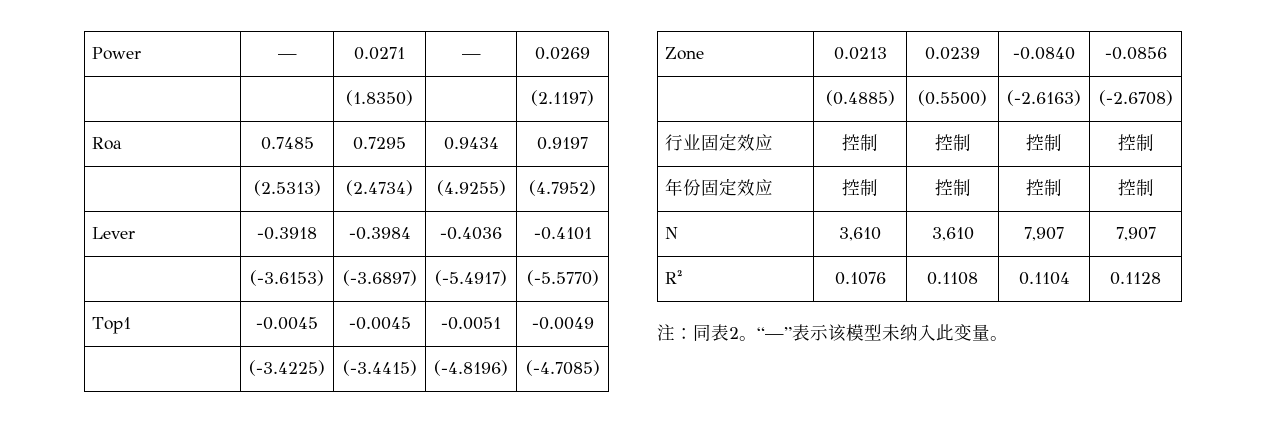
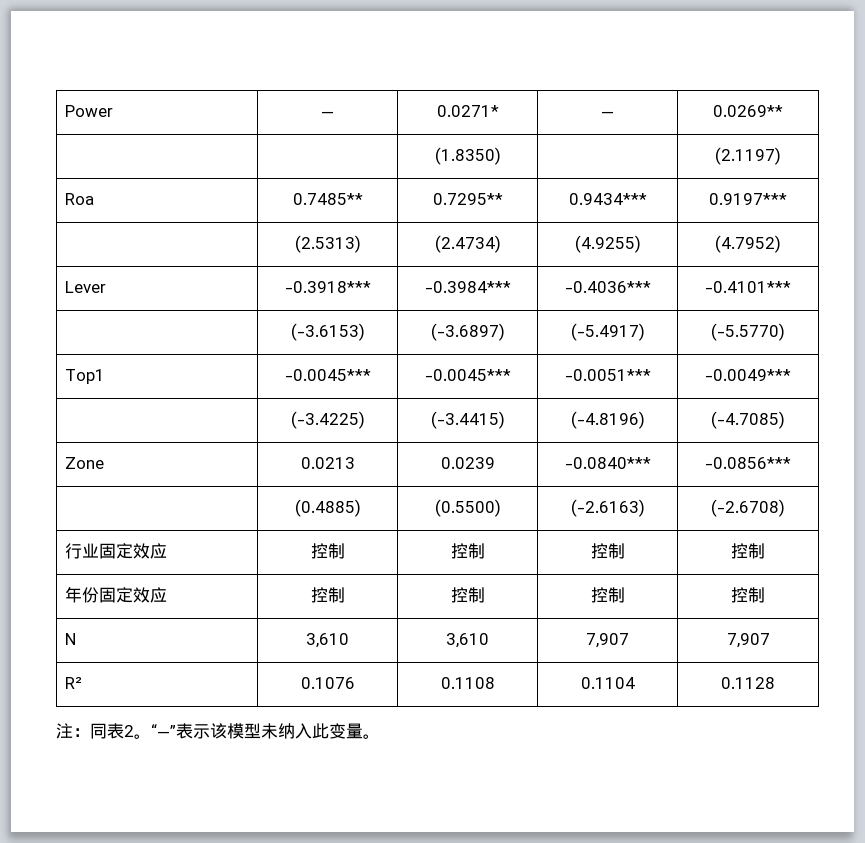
[354,47,405,60] [461,54,481,59] [535,47,590,60] 0.0271 | — | 0.0269 -> [436,105,499,117] [601,111,614,117] [713,105,783,117] 0.0271* | — | 0.0269**
[260,137,314,150] [353,137,406,150] [443,137,499,150] [537,137,588,150] 0.7485 | 0.7295 | 0.9434 | 0.9197 -> [292,193,363,205] [432,193,503,205] [568,193,647,205] [709,193,787,205] 0.7485** | 0.7295** | 0.9434*** | 0.9197***
[257,227,317,240] [348,227,411,240] [440,227,502,240] [533,227,592,240] -0.3918 | -0.3984 | -0.4036 | -0.4101 -> [284,281,371,293] [424,281,511,293] [564,281,651,293] [705,281,791,293] -0.3918*** | -0.3984*** | -0.4036*** | -0.4101***
[256,317,318,330] [348,317,411,330] [441,317,501,330] [531,317,594,330] -0.0045 | -0.0045 | -0.0051 | -0.0049 -> [284,369,371,381] [424,369,511,381] [564,369,651,381] [705,369,791,381] -0.0045*** | -0.0045*** | -0.0051*** | -0.0049***
[1013,47,1075,60] [1104,47,1167,60] -0.0840 | -0.0856 -> [564,457,651,469] [705,457,791,469] -0.0840*** | -0.0856***

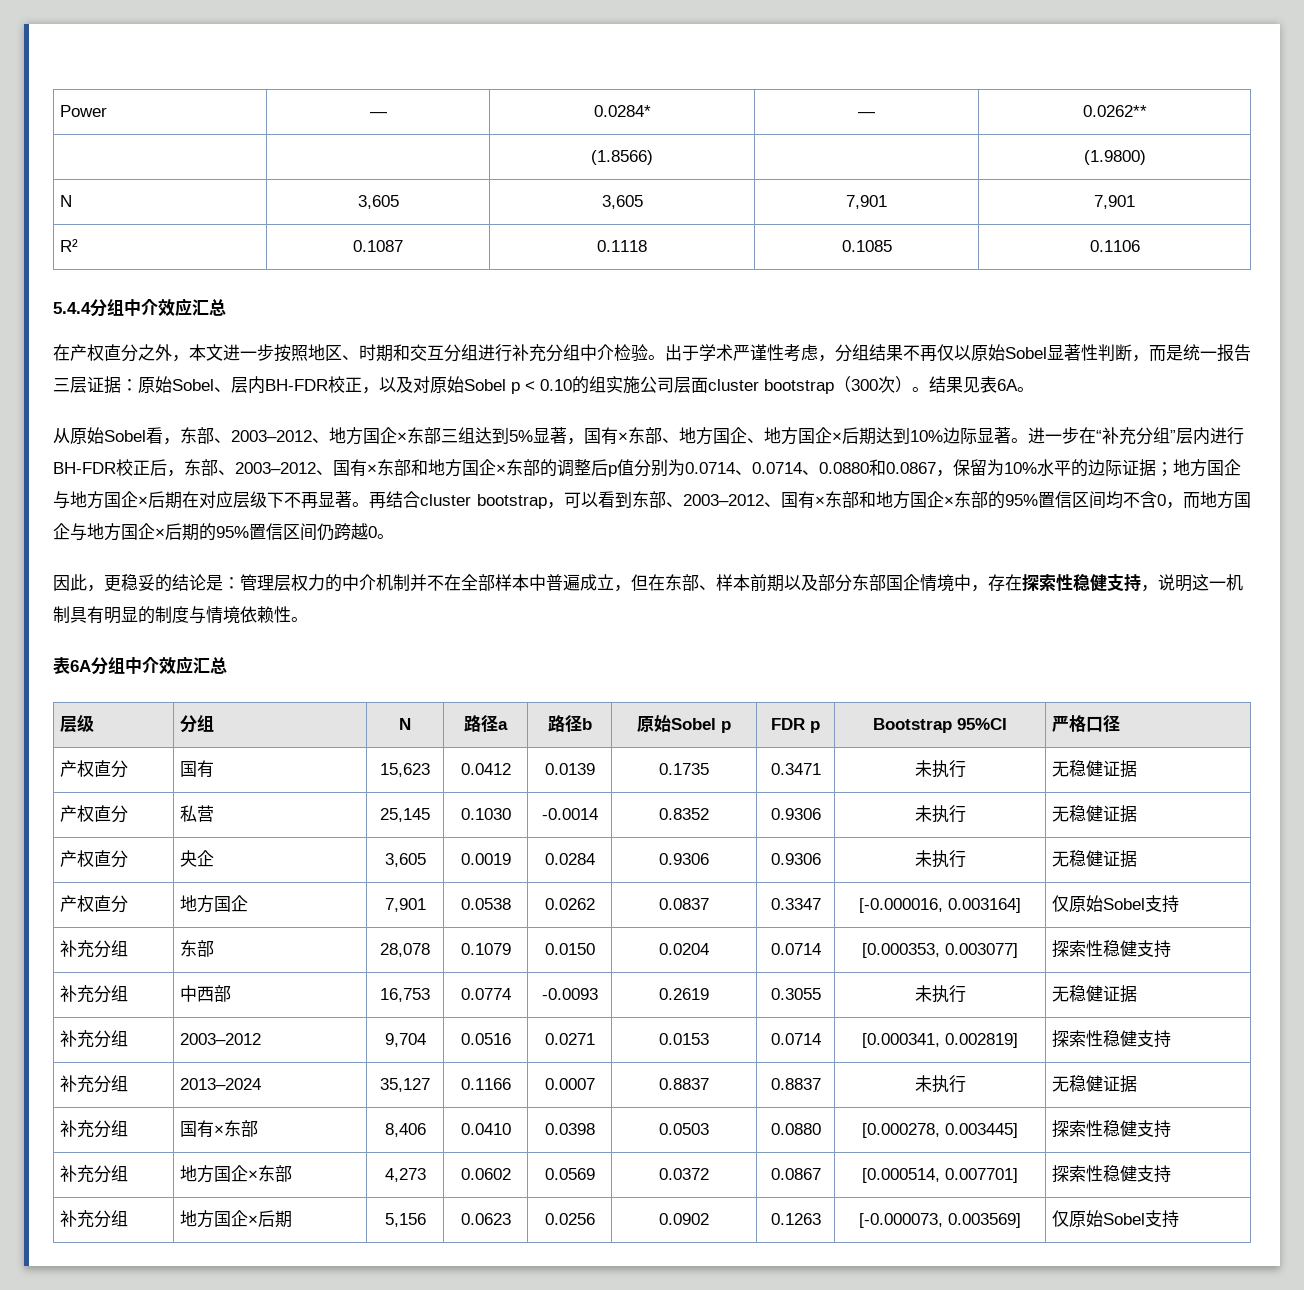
[436,105,499,117] [601,111,614,117] [713,105,783,117] [434,147,501,165] [715,147,781,165] [64,193,94,205] [292,193,363,205] [432,193,503,205] [568,193,647,205] [709,193,787,205] [294,235,361,253] [434,235,501,253] [574,235,641,253] [715,235,781,253] [64,281,106,293] [284,281,371,293] [424,281,511,293] [564,281,651,293] [705,281,791,293] [290,323,365,341] [430,323,505,341] [570,323,645,341] [711,323,785,341] [64,369,105,384] [284,369,371,381] [424,369,511,381] [564,369,651,381] [705,369,791,381] [290,411,365,429] [430,411,505,429] [570,411,645,429] [711,411,785,429] [64,457,104,469] [300,457,355,469] [440,457,495,469] [564,457,651,469] [705,457,791,469] [294,499,361,517] [434,499,501,517] [570,499,645,517] [711,499,785,517] [64,543,167,559] [310,543,345,559] [450,543,485,559] [590,543,625,559] [731,543,765,559] [64,586,167,603] [310,587,345,603] [450,587,485,603] [590,587,625,603] [731,587,765,603] [64,633,76,645] [306,633,349,648] [446,633,489,648] [586,633,629,648] [726,633,770,648] [64,677,82,689] [300,677,355,689] [440,677,495,689] [580,677,635,689] [721,677,775,689] [56,723,380,739] 0.0271* | — | 0.0269** // | | (1.8350) | | (2.1197) // Roa | 0.7485** | 0.7295** | 0.9434*** | 0.9197*** // | (2.5313) | (2.4734) | (4.9255) | (4.7952) // Lever | -0.3918*** | -0.3984*** | -0.4036*** | -0.4101*** // | (-3.6153) | (-3.6897) | (-5.4917) | (-5.5770) // Top1 | -0.0045*** | -0.0045*** | -0.0051*** | -0.0049*** // | (-3.4225) | (-3.4415) | (-4.8196) | (-4.7085) // Zone | 0.0213 | 0.0239 | -0.0840*** | -0.0856*** // | (0.4885) | (0.5500) | (-2.6163) | (-2.6708) // 行业固定效应 | 控制 | 控制 | 控制 | 控制 // 年份固定效应 | 控制 | 控制 | 控制 | 控制 // N | 3,610 | 3,610 | 7,907 | 7,907 // R² | 0.1076 | 0.1108 | 0.1104 | 0.1128 // 注：同表2。“—”表示该模型未纳入此变量。 -> [593,105,651,117] [858,112,875,117] [1082,105,1147,117] [591,150,653,165] [1083,150,1146,165] [60,195,73,207] [357,195,399,209] [601,195,643,209] [846,195,887,209] [1094,195,1135,209] [60,239,79,252] [353,240,403,252] [597,240,647,252] [841,240,892,252] [1089,240,1140,252] [53,298,226,317] [53,344,1251,362] [53,376,1034,394] [53,427,1244,445] [53,459,1241,477] [53,491,1251,509] [53,523,394,541] [53,573,1243,592] [53,606,308,624] [53,656,227,675] [60,714,95,733] [180,715,215,733] [399,718,411,730] [464,715,508,732] [547,715,592,732] [637,715,731,733] [771,718,820,733] [873,718,1007,733] [1052,715,1121,732] [60,760,129,778] [180,760,215,778] [380,763,430,777] [460,763,511,775] [544,763,595,775] [659,763,709,775] [770,763,821,775] [914,760,966,778] [1052,760,1138,778] [60,805,129,823] [180,805,215,822] [380,808,430,822] [460,808,511,820] [541,808,598,820] [659,808,709,820] [770,808,821,820] [914,805,966,823] [1052,805,1138,823] [60,850,129,868] [180,850,215,867] [384,853,426,867] [460,853,511,865] [544,853,595,865] [659,853,709,865] [770,853,821,865] [914,850,966,868] [1052,850,1138,868] [60,895,129,913] [180,895,249,913] [384,898,426,912] [460,898,511,910] [544,898,595,910] [659,898,709,910] [770,898,821,910] [859,898,1021,913] [1052,895,1180,913] [60,940,129,958] [180,940,215,957] [380,943,430,957] [460,943,511,955] [544,943,595,955] [659,943,709,955] [770,943,821,955] [862,943,1018,958] [1052,940,1172,958] [60,985,129,1003] [180,985,232,1002] [380,988,430,1002] [460,988,511,1000] [541,988,598,1000] [659,988,709,1000] [770,988,821,1000] [914,985,966,1003] [1052,985,1138,1003] [60,1030,129,1048] [180,1033,262,1045] [384,1033,426,1047] [460,1033,511,1045] [544,1033,595,1045] [659,1033,709,1045] [770,1033,821,1045] [862,1033,1018,1048] [1052,1030,1172,1048] [60,1075,129,1093] [180,1078,262,1090] [380,1078,430,1092] [460,1078,511,1090] [544,1078,595,1090] [659,1078,709,1090] [770,1078,821,1090] [914,1075,966,1093] [1052,1075,1138,1093] [60,1120,129,1138] [180,1120,259,1138] [384,1123,426,1137] [460,1123,511,1135] [544,1123,595,1135] [659,1123,709,1135] [770,1123,821,1135] [862,1123,1018,1138] [1052,1120,1172,1138] [60,1165,129,1183] [180,1165,293,1183] [384,1168,426,1182] [460,1168,511,1180] [544,1168,595,1180] [659,1168,709,1180] [770,1168,821,1180] [862,1168,1018,1183] [1052,1165,1172,1183] [60,1210,129,1228] [180,1210,293,1228] [384,1213,426,1227] [460,1213,511,1225] [544,1213,595,1225] [659,1213,709,1225] [770,1213,821,1225] [859,1213,1021,1228] [1052,1210,1180,1228] 0.0284* | — | 0.0262** // | | (1.8566) | | (1.9800) // N | 3,605 | 3,605 | 7,901 | 7,901 // R² | 0.1087 | 0.1118 | 0.1085 | 0.1106 // 5.4.4分组中介效应汇总 // 在产权直分之外，本文进一步按照地区、时期和交互分组进行补充分组中介检验。出于学术严谨性考虑，分组结果不再仅以原始Sobel显著性判断，而是统一报告三层证据：原始Sobel、层内BH-FDR校正，以及对原始Sobel p < 0.10的组实施公司层面cluster bootstrap（300次）。结果见表6A。 // 从原始Sobel看，东部、2003–2012、地方国企×东部三组达到5%显著，国有×东部、地方国企、地方国企×后期达到10%边际显著。进一步在“补充分组”层内进行BH-FDR校正后，东部、2003–2012、国有×东部和地方国企×东部的调整后p值分别为0.0714、0.0714、0.0880和0.0867，保留为10%水平的边际证据；地方国企与地方国企×后期在对应层级下不再显著。再结合cluster bootstrap，可以看到东部、2003–2012、国有×东部和地方国企×东部的95%置信区间均不含0，而地方国企与地方国企×后期的95%置信区间仍跨越0。 // 因此，更稳妥的结论是：管理层权力的中介机制并不在全部样本中普遍成立，但在东部、样本前期以及部分东部国企情境中，存在探索性稳健支持，说明这一机制具有明显的制度与情境依赖性。 // 表6A分组中介效应汇总 // 层级 | 分组 | N | 路径a | 路径b | 原始Sobel p | FDR p | Bootstrap 95%CI | 严格口径 // 产权直分 | 国有 | 15,623 | 0.0412 | 0.0139 | 0.1735 | 0.3471 | 未执行 | 无稳健证据 // 产权直分 | 私营 | 25,145 | 0.1030 | -0.0014 | 0.8352 | 0.9306 | 未执行 | 无稳健证据 // 产权直分 | 央企 | 3,605 | 0.0019 | 0.0284 | 0.9306 | 0.9306 | 未执行 | 无稳健证据 // 产权直分 | 地方国企 | 7,901 | 0.0538 | 0.0262 | 0.0837 | 0.3347 | [-0.000016, 0.003164] | 仅原始Sobel支持 // 补充分组 | 东部 | 28,078 | 0.1079 | 0.0150 | 0.0204 | 0.0714 | [0.000353, 0.003077] | 探索性稳健支持 // 补充分组 | 中西部 | 16,753 | 0.0774 | -0.0093 | 0.2619 | 0.3055 | 未执行 | 无稳健证据 // 补充分组 | 2003–2012 | 9,704 | 0.0516 | 0.0271 | 0.0153 | 0.0714 | [0.000341, 0.002819] | 探索性稳健支持 // 补充分组 | 2013–2024 | 35,127 | 0.1166 | 0.0007 | 0.8837 | 0.8837 | 未执行 | 无稳健证据 // 补充分组 | 国有×东部 | 8,406 | 0.0410 | 0.0398 | 0.0503 | 0.0880 | [0.000278, 0.003445] | 探索性稳健支持 // 补充分组 | 地方国企×东部 | 4,273 | 0.0602 | 0.0569 | 0.0372 | 0.0867 | [0.000514, 0.007701] | 探索性稳健支持 // 补充分组 | 地方国企×后期 | 5,156 | 0.0623 | 0.0256 | 0.0902 | 0.1263 | [-0.000073, 0.003569] | 仅原始Sobel支持

